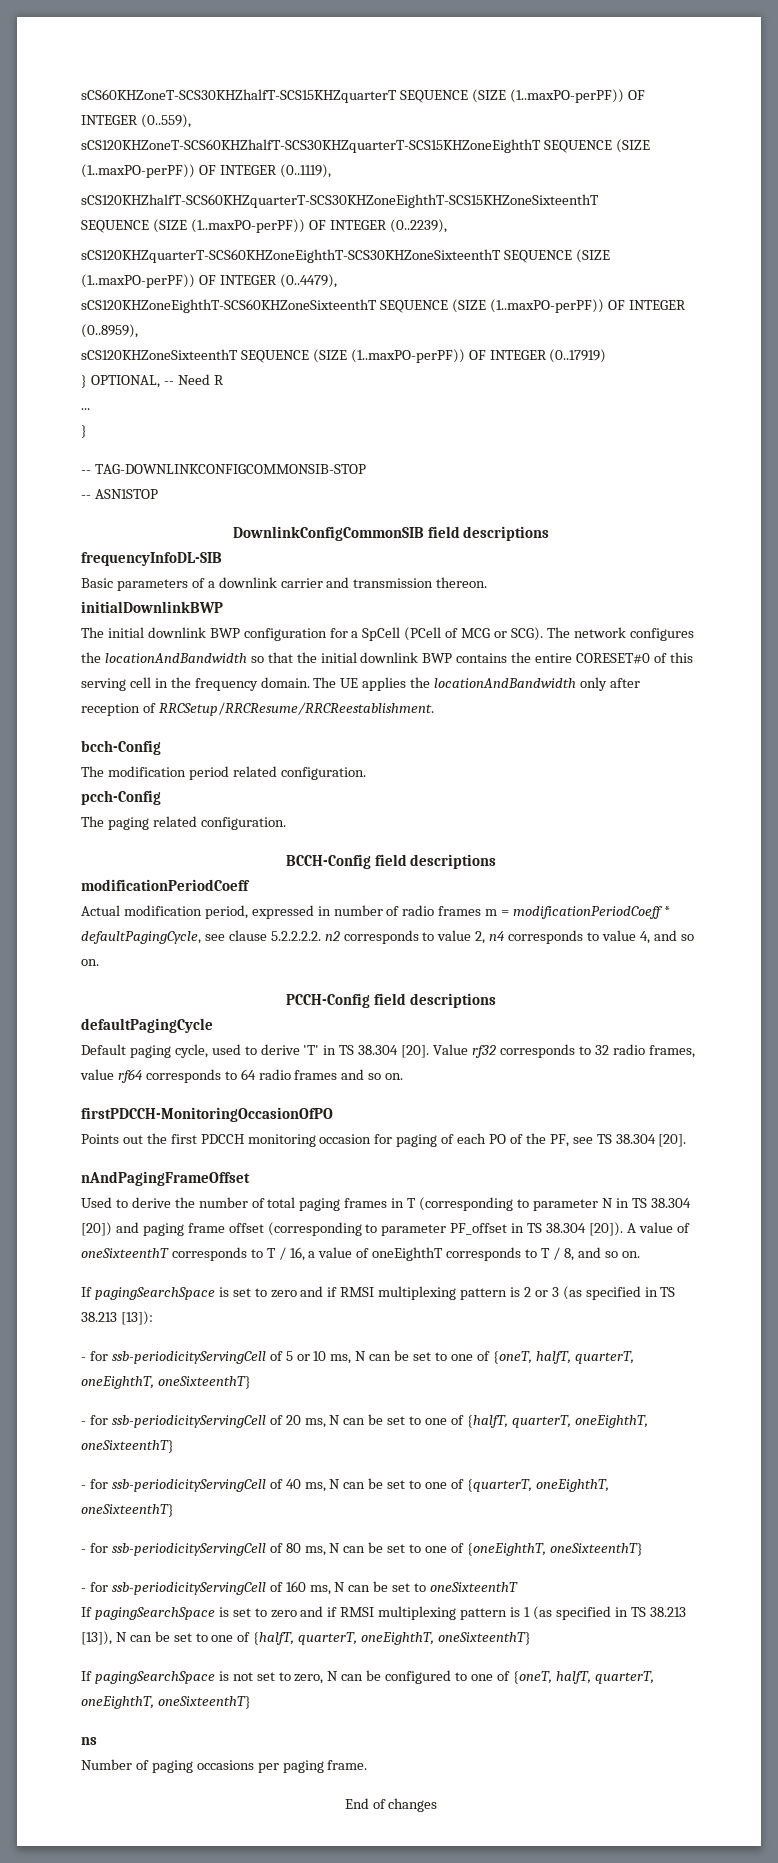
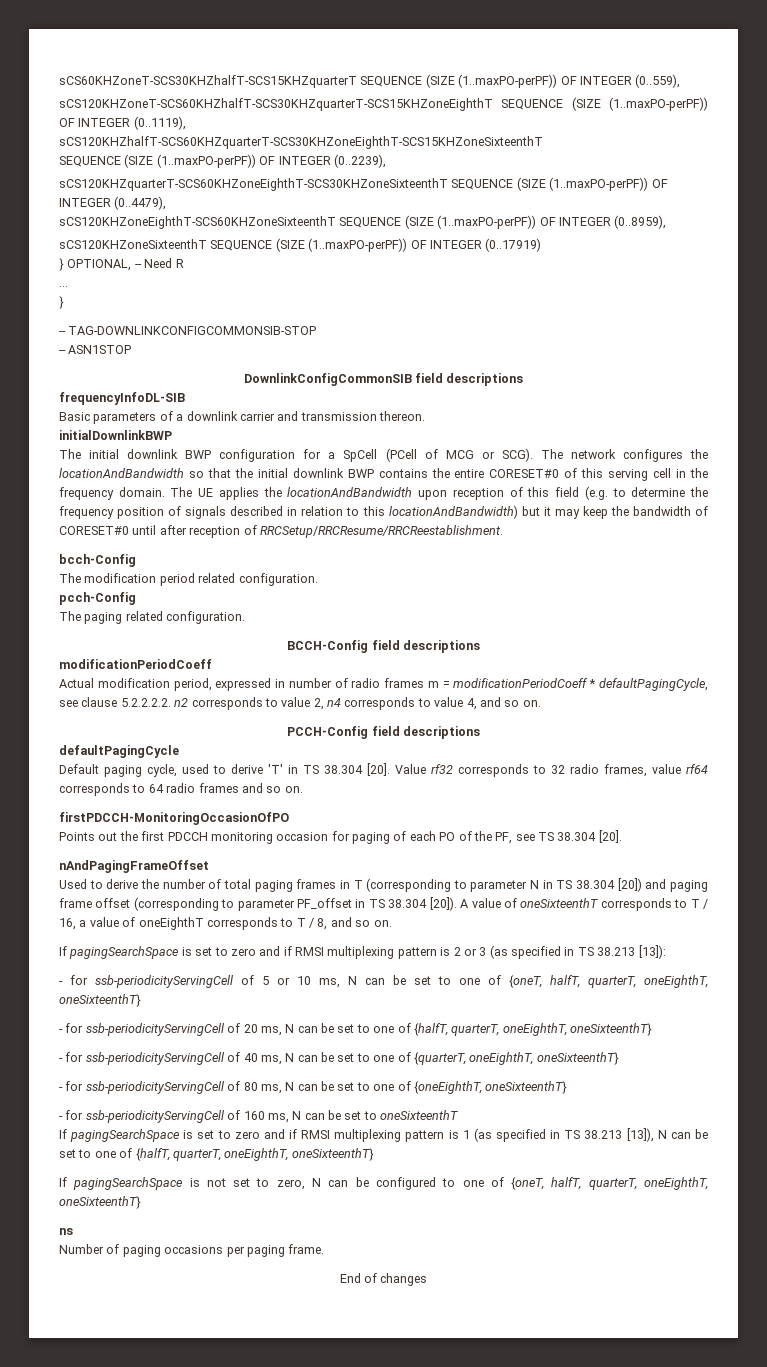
[580,677,608,691] only -> [418,486,709,500] [59,505,708,519] [59,525,157,535] upon reception of this field (e.g. to determine the frequency position of signals described in relation to this locationAndBandwidth) but it may keep the bandwidth of CORESET#0 until

